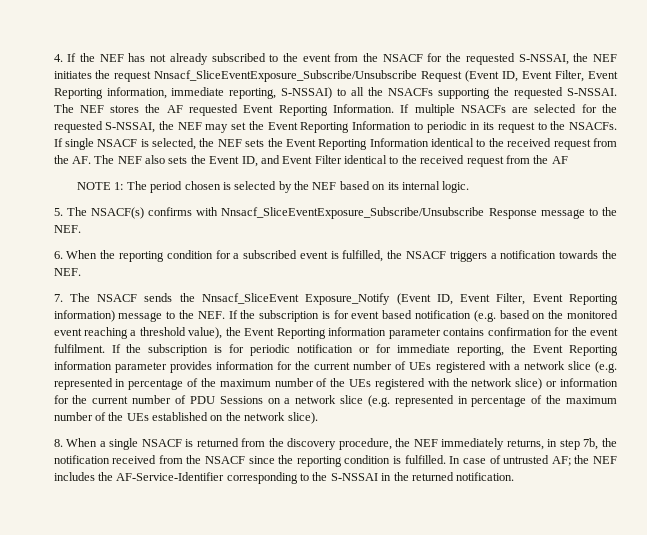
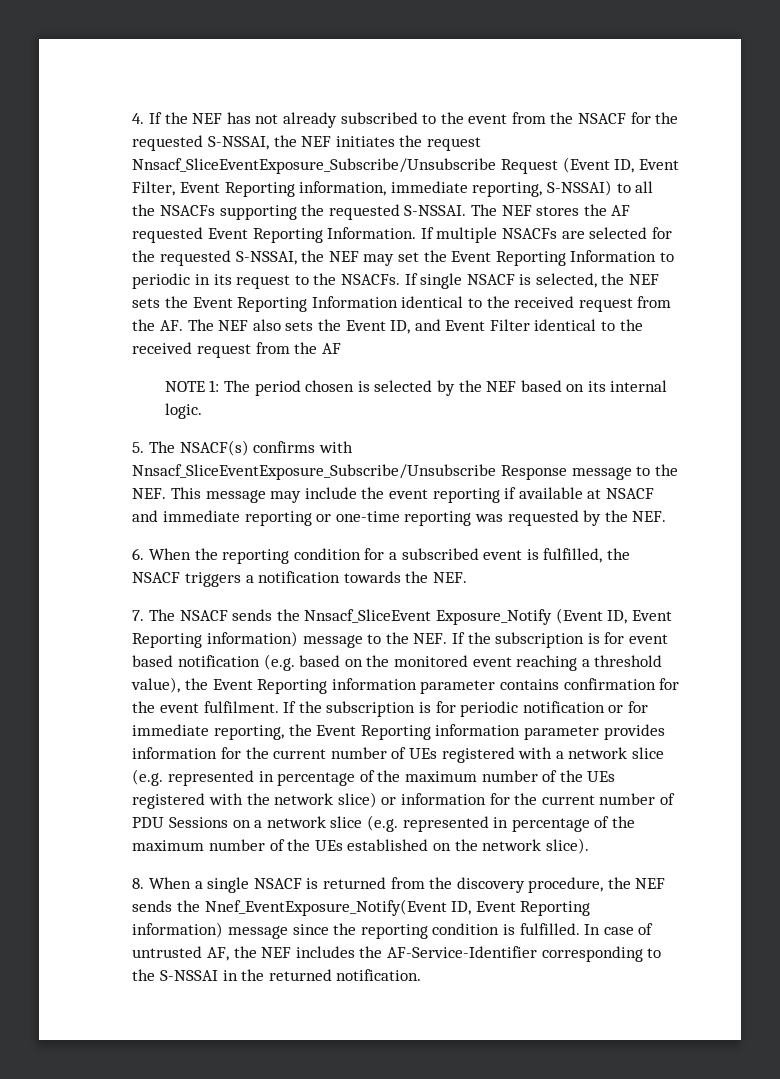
(81, 229) none -> [170,487,654,503] [132,510,667,526] This message may include the event reporting if available at NSACF and immediate reporting or one-time reporting was requested by the NEF.
[496,293,563,305] Filter, Event -> (672, 615) none
[441,438,617,450] [53,455,246,464] immediately returns, in step 7b, the notification received from the NSACF -> [132,899,591,916] [132,922,288,939] sends the Nnef_EventExposure_Notify(Event ID, Event Reporting information) message
[551,456,571,466] AF; -> [206,947,229,961] AF,

